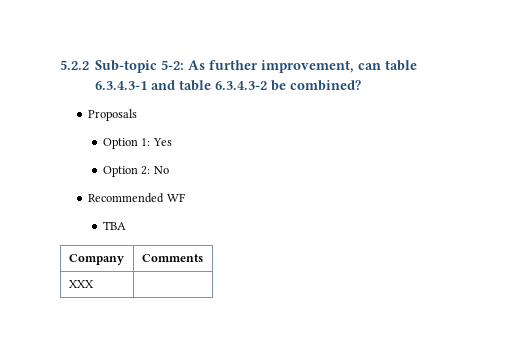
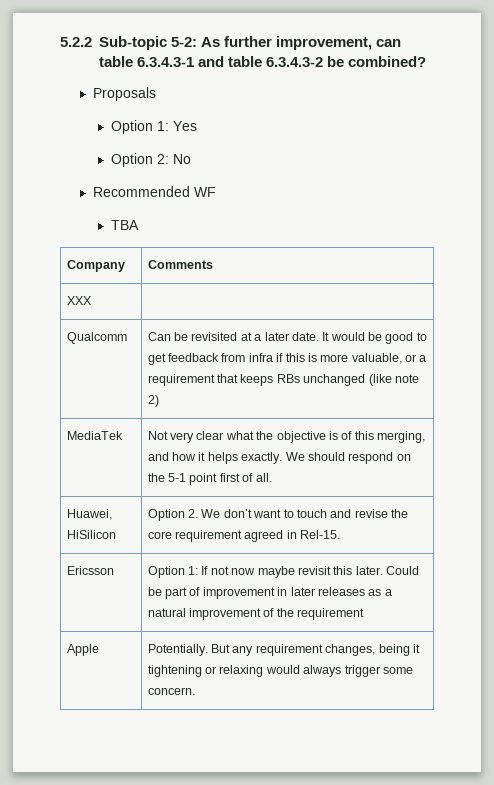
(94, 284) none -> [66,332,127,344] [147,332,427,344] [147,353,427,365] [147,374,419,386] [147,395,159,407] [66,431,123,440] [147,431,426,443] [147,452,411,464] [147,473,272,485] [66,509,112,520] [66,530,116,539] [147,509,409,521] [147,530,341,542] [66,566,114,575] [147,566,420,578] [147,587,392,599] [147,608,365,620] [66,644,99,656] [147,644,420,656] [147,665,413,677] [147,687,195,695] // Qualcomm | Can be revisited at a later date. It would be good to get feedback from infra if this is more valuable, or a requirement that keeps RBs unchanged (like note 2) // MediaTek | Not very clear what the objective is of this merging, and how it helps exactly. We should respond on the 5-1 point first of all. // Huawei, HiSilicon | Option 2. We don’t want to touch and revise the core requirement agreed in Rel-15. // Ericsson | Option 1: If not now maybe revisit this later. Could be part of improvement in later releases as a natural improvement of the requirement // Apple | Potentially. But any requirement changes, being it tightening or relaxing would always trigger some concern.

